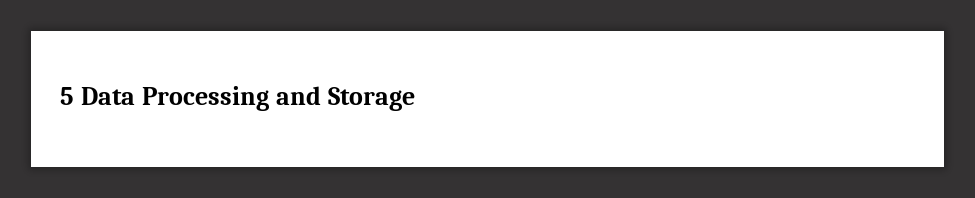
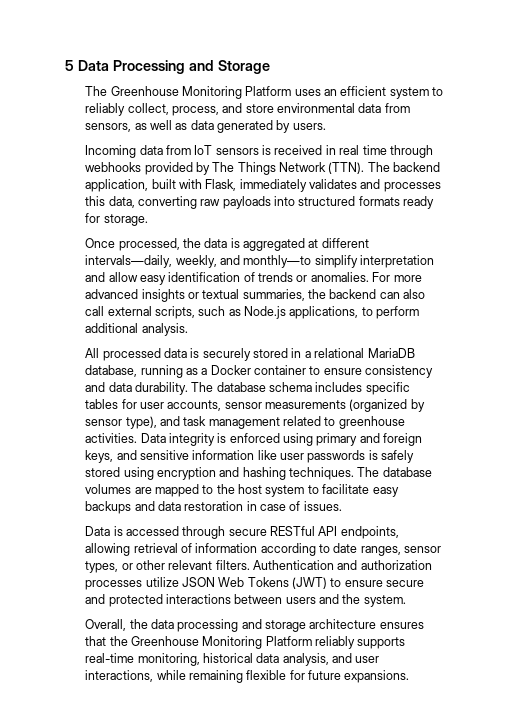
(416, 99) none -> [85,86,444,99] [85,103,410,116] [85,120,326,133] [85,145,433,158] [85,162,441,175] [85,179,441,192] [85,196,435,209] [85,213,148,226] [85,238,369,251] [85,255,435,268] [85,272,422,285] [85,289,426,302] [85,306,420,319] [85,323,188,336] [85,348,415,361] [85,365,434,378] [85,382,410,395] [85,399,425,412] [85,416,405,429] [85,433,423,446] [85,450,415,463] [85,467,432,480] [85,484,399,497] [85,501,342,514] [85,526,399,539] [85,543,442,556] [85,560,432,573] [85,577,425,590] [85,594,406,607] [85,619,424,632] [85,636,406,649] [85,653,380,666] [85,670,410,683] // The Greenhouse Monitoring Platform uses an efficient system to reliably collect, process, and store environmental data from sensors, as well as data generated by users. // Incoming data from IoT sensors is received in real time through webhooks provided by The Things Network (TTN). The backend application, built with Flask, immediately validates and processes this data, converting raw payloads into structured formats ready for storage. // Once processed, the data is aggregated at different intervals—daily, weekly, and monthly—to simplify interpretation and allow easy identification of trends or anomalies. For more advanced insights or textual summaries, the backend can also call external scripts, such as Node.js applications, to perform additional analysis. // All processed data is securely stored in a relational MariaDB database, running as a Docker container to ensure consistency and data durability. The database schema includes specific tables for user accounts, sensor measurements (organized by sensor type), and task management related to greenhouse activities. Data integrity is enforced using primary and foreign keys, and sensitive information like user passwords is safely stored using encryption and hashing techniques. The database volumes are mapped to the host system to facilitate easy backups and data restoration in case of issues. // Data is accessed through secure RESTful API endpoints, allowing retrieval of information according to date ranges, sensor types, or other relevant filters. Authentication and authorization processes utilize JSON Web Tokens (JWT) to ensure secure and protected interactions between users and the system. // Overall, the data processing and storage architecture ensures that the Greenhouse Monitoring Platform reliably supports real-time monitoring, historical data analysis, and user interactions, while remaining flexible for future expansions.

